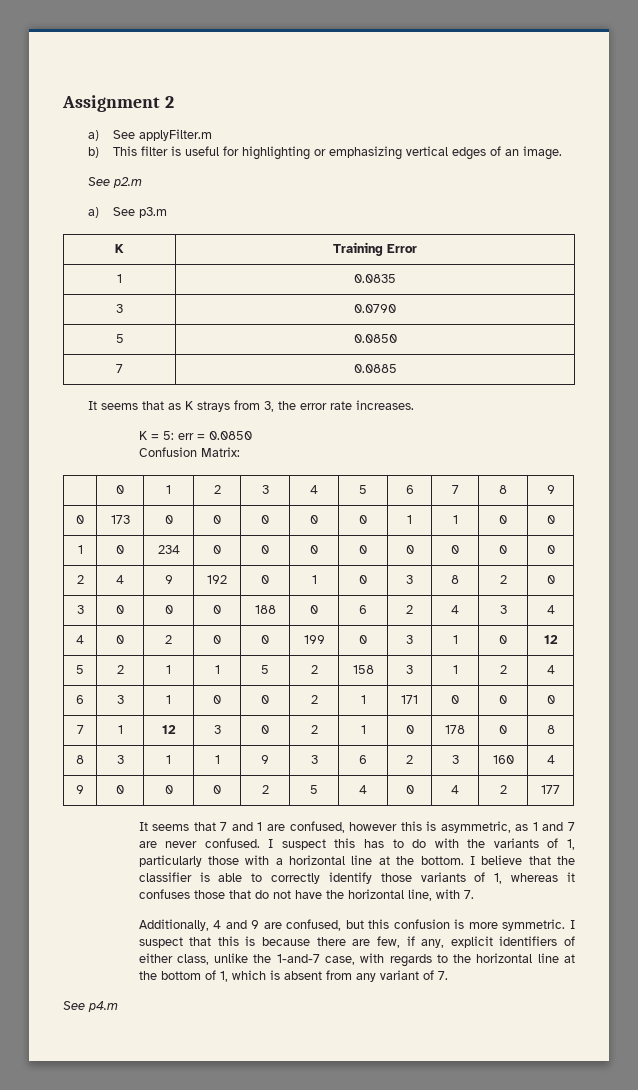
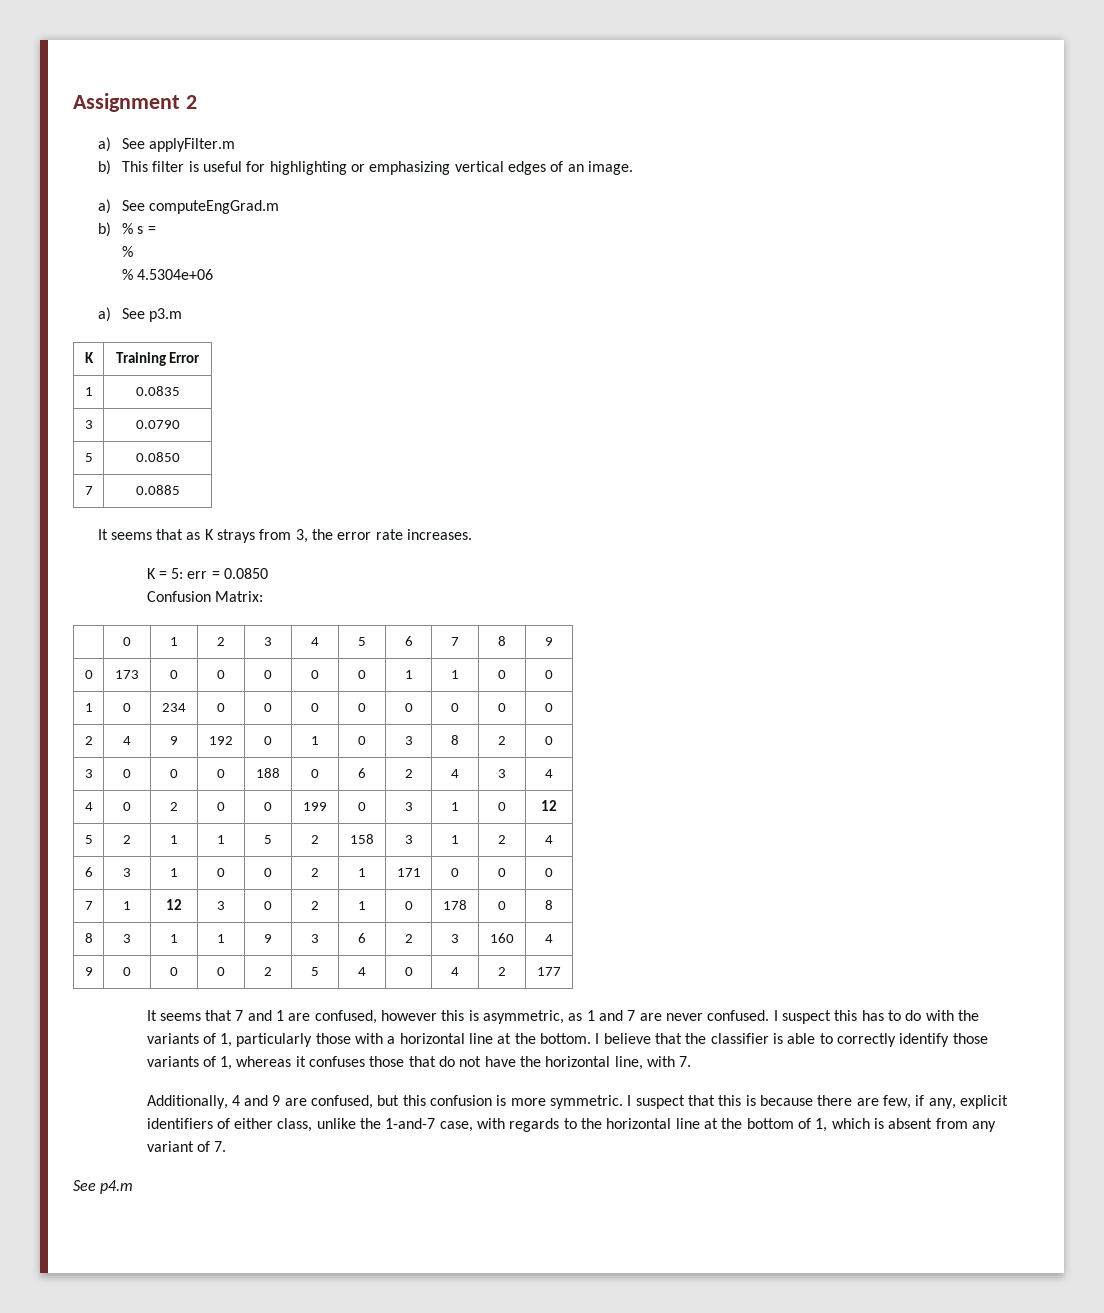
[88,177,143,188] See p2.m -> [97,199,280,214] [97,222,156,237] [122,246,134,257] [122,269,214,280] a) See computeEngGrad.m // b) % s = // % // % 4.5304e+06

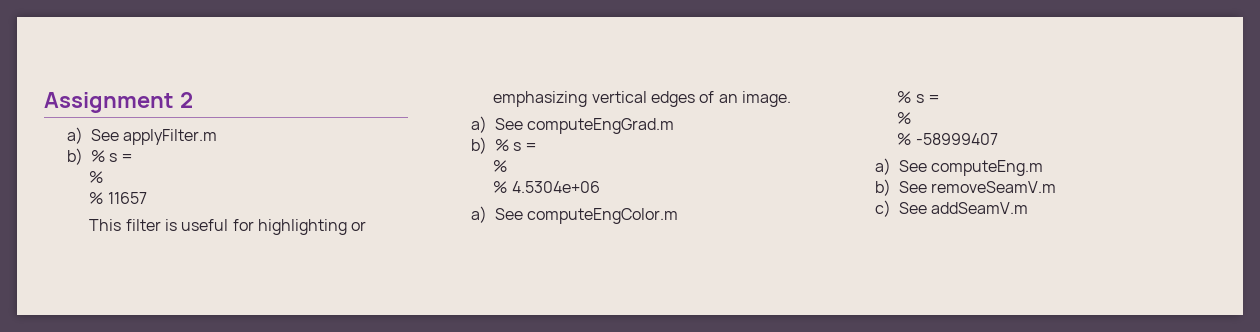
(111, 167) none -> [90,150,134,162] [89,171,104,183] [89,192,147,204] % s = // % // % 11657 //
[149,308,183,322] [84,352,94,363] [115,352,201,366] [84,387,93,396] [135,386,180,396] [84,420,93,429] [135,420,180,429] [84,453,93,462] [135,452,180,462] [84,486,93,495] [135,485,180,495] [97,529,473,543] [146,568,269,579] [146,591,263,602] [123,637,131,646] [170,637,178,646] [217,637,225,646] [264,637,272,646] [311,637,319,646] [358,637,366,646] [404,636,413,646] [451,637,459,646] [498,636,506,646] [545,637,553,646] [84,670,93,679] [115,670,139,679] [170,670,178,679] [217,670,225,679] [264,670,272,679] [311,670,319,679] [358,670,366,679] [404,670,413,679] [451,670,459,679] [498,670,506,679] [545,670,553,679] [84,703,93,712] [123,703,131,712] [162,703,186,712] [217,703,225,712] [264,703,272,712] [311,703,319,712] [358,703,366,712] [404,703,413,712] [451,703,459,712] [498,703,506,712] [545,703,553,712] [84,736,93,745] [123,736,131,745] [170,736,178,745] [209,736,233,745] [264,736,272,745] [311,736,319,745] [358,736,366,745] [404,736,413,745] [451,735,459,745] [498,736,506,745] [545,736,553,745] [84,769,93,778] [123,769,131,778] [170,769,178,778] [217,769,225,778] [256,768,280,778] [311,769,319,778] [358,768,366,778] [404,769,413,778] [451,769,459,778] [498,769,506,778] [545,769,553,778] [84,802,93,811] [123,802,131,811] [170,802,178,811] [217,802,225,811] [264,802,272,811] [303,802,327,811] [358,802,366,811] [404,802,413,811] [451,802,459,811] [498,802,506,811] [541,800,557,811] [84,835,93,844] [123,835,131,844] [170,835,178,844] [217,835,225,844] [264,835,272,844] [311,835,319,844] [350,834,374,844] [404,835,413,844] [451,835,459,844] [498,835,506,844] [545,835,553,844] [84,867,93,877] [123,868,131,877] [170,868,178,877] [217,868,225,877] [264,868,272,877] [311,868,319,877] [358,868,366,877] [396,868,421,877] [451,868,459,877] [498,868,506,877] [545,868,553,877] [84,901,93,910] [123,901,131,910] [166,899,182,910] [217,901,225,910] [264,901,272,910] [311,901,319,910] [358,901,366,910] [404,901,413,910] [443,900,467,910] [498,901,506,910] [545,900,553,910] [84,933,93,943] [123,934,131,943] [170,934,178,943] [217,934,225,943] [264,934,272,943] [311,934,319,943] [358,933,366,943] [404,934,413,943] [451,934,459,943] [490,933,514,943] [545,934,553,943] [84,967,93,976] [123,967,131,976] [170,967,178,976] [217,967,225,976] [264,967,272,976] [311,967,319,976] [358,967,366,976] [404,967,413,976] [451,967,459,976] [498,967,506,976] [537,967,561,976] [146,1010,979,1024] [146,1033,988,1047] [146,1056,692,1070] [146,1095,1008,1109] [146,1118,996,1132] [146,1141,227,1152] [73,1180,134,1194] p3.m // K | Training Error // 1 | 0.0835 // 3 | 0.0790 // 5 | 0.0850 // 7 | 0.0885 // It seems that as K strays from 3, the error rate increases. // K = 5: err = 0.0850 // Confusion Matrix: // | 0 | 1 | 2 | 3 | 4 | 5 | 6 | 7 | 8 | 9 // 0 | 173 | 0 | 0 | 0 | 0 | 0 | 1 | 1 | 0 | 0 // 1 | 0 | 234 | 0 | 0 | 0 | 0 | 0 | 0 | 0 | 0 // 2 | 4 | 9 | 192 | 0 | 1 | 0 | 3 | 8 | 2 | 0 // 3 | 0 | 0 | 0 | 188 | 0 | 6 | 2 | 4 | 3 | 4 // 4 | 0 | 2 | 0 | 0 | 199 | 0 | 3 | 1 | 0 | 12 // 5 | 2 | 1 | 1 | 5 | 2 | 158 | 3 | 1 | 2 | 4 // 6 | 3 | 1 | 0 | 0 | 2 | 1 | 171 | 0 | 0 | 0 // 7 | 1 | 12 | 3 | 0 | 2 | 1 | 0 | 178 | 0 | 8 // 8 | 3 | 1 | 1 | 9 | 3 | 6 | 2 | 3 | 160 | 4 // 9 | 0 | 0 | 0 | 2 | 5 | 4 | 0 | 4 | 2 | 177 // It seems that 7 and 1 are confused, however this is asymmetric, as 1 and 7 are never confused. I suspect this has to do with the variants of 1, particularly those with a horizontal line at the bottom. I believe that the classifier is able to correctly identify those variants of 1, whereas it confuses those that do not have the horizontal line, with 7. // Additionally, 4 and 9 are confused, but this confusion is more symmetric. I suspect that this is because there are few, if any, explicit identifiers of either class, unlike the 1-and-7 case, with regards to the horizontal line at the bottom of 1, which is absent from any variant of 7. // See p4.m -> [526,208,678,224] [897,91,940,103] [897,112,912,124] [897,133,998,145] [874,158,1043,176] [874,179,1056,196] [874,200,1028,217] computeEngColor.m // % s = // % // % -58999407 // a) See computeEng.m // b) See removeSeamV.m // c) See addSeamV.m

